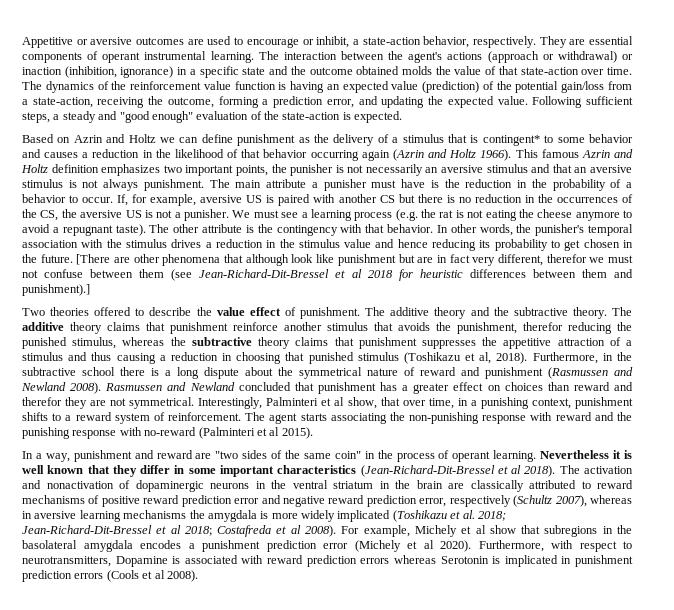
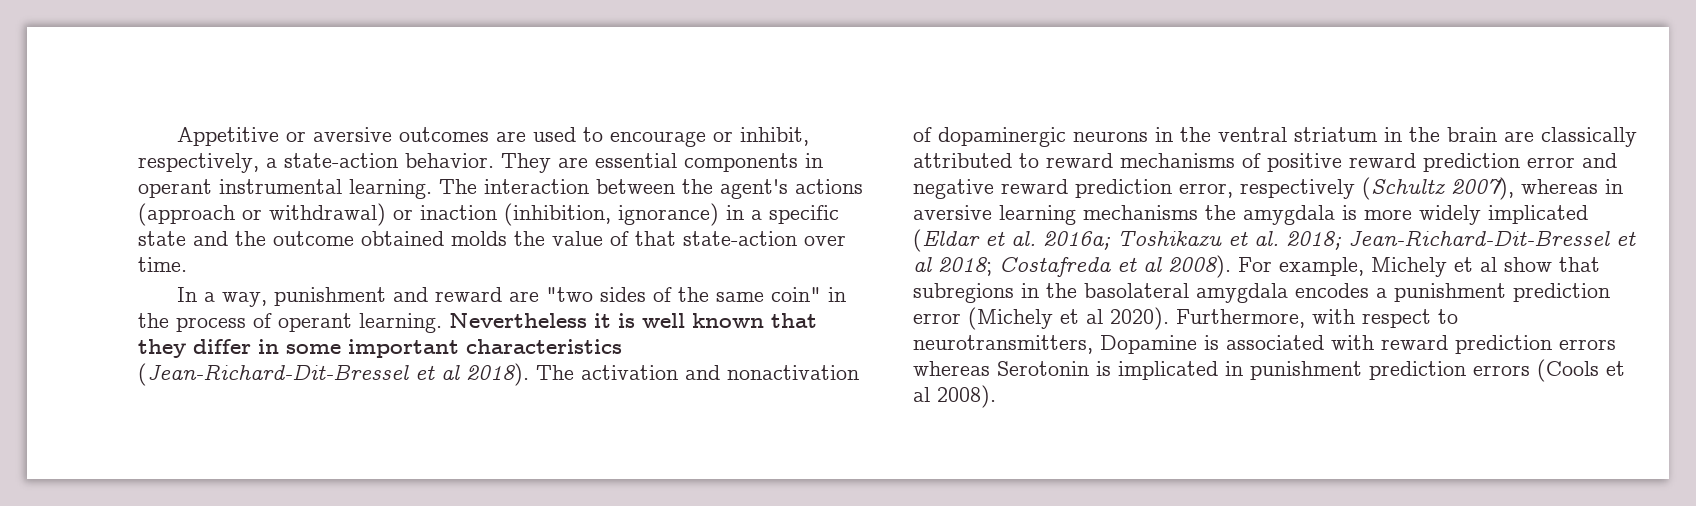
(350, 42) none -> [138,153,259,173] respectively,
[423,36,536,48] behavior, respectively. -> [405,153,494,168] behavior.
[87,51,99,60] of -> [805,153,823,168] in
[22,81,632,93] [22,96,633,108] [22,111,403,123] [22,134,633,146] [22,149,633,161] [21,164,632,176] [22,179,632,191] [22,194,633,206] [22,209,632,221] [22,224,633,236] [22,239,633,251] [22,254,633,266] [22,269,633,281] [22,284,90,296] [22,307,633,319] [22,322,632,334] [22,337,632,349] [22,352,632,364] [22,367,633,379] [21,382,633,394] [22,397,633,409] [22,412,632,424] [22,427,313,439] The dynamics of the reinforcement value function is having an expected value (prediction) of the potential gain/loss from a state-action, receiving the outcome, forming a prediction error, and updating the expected value. Following sufficient steps, a steady and "good enough" evaluation of the state-action is expected. // Based on Azrin and Holtz we can define punishment as the delivery of a stimulus that is contingent* to some behavior and causes a reduction in the likelihood of that behavior occurring again (Azrin and Holtz 1966). This famous Azrin and Holtz definition emphasizes two important points, the punisher is not necessarily an aversive stimulus and that an aversive stimulus is not always punishment. The main attribute a punisher must have is the reduction in the probability of a behavior to occur. If, for example, aversive US is paired with another CS but there is no reduction in the occurrences of the CS, the aversive US is not a punisher. We must see a learning process (e.g. the rat is not eating the cheese anymore to avoid a repugnant taste). The other attribute is the contingency with that behavior. In other words, the punisher's temporal association with the stimulus drives a reduction in the stimulus value and hence reducing its probability to get chosen in the future. [There are other phenomena that although look like punishment but are in fact very different, therefor we must not confuse between them (see Jean-Richard-Dit-Bressel et al 2018 for heuristic differences between them and punishment).] // Two theories offered to describe the value effect of punishment. The additive theory and the subtractive theory. The additive theory claims that punishment reinforce another stimulus that avoids the punishment, therefor reducing the punished stimulus, whereas the subtractive theory claims that punishment suppresses the appetitive attraction of a stimulus and thus causing a reduction in choosing that punished stimulus (Toshikazu et al, 2018). Furthermore, in the subtractive school there is a long dispute about the symmetrical nature of reward and punishment (Rasmussen and Newland 2008). Rasmussen and Newland concluded that punishment has a greater effect on choices than reward and therefor they are not symmetrical. Interestingly, Palminteri et al show, that over time, in a punishing context, punishment shifts to a reward system of reinforcement. The agent starts associating the non-punishing response with reward and the punishing response with no-reward (Palminteri et al 2015). -> (187, 264) none
[392,510,447,522] (Toshikazu -> [913,229,1222,252] (Eldar et al. 2016a; Toshikazu

